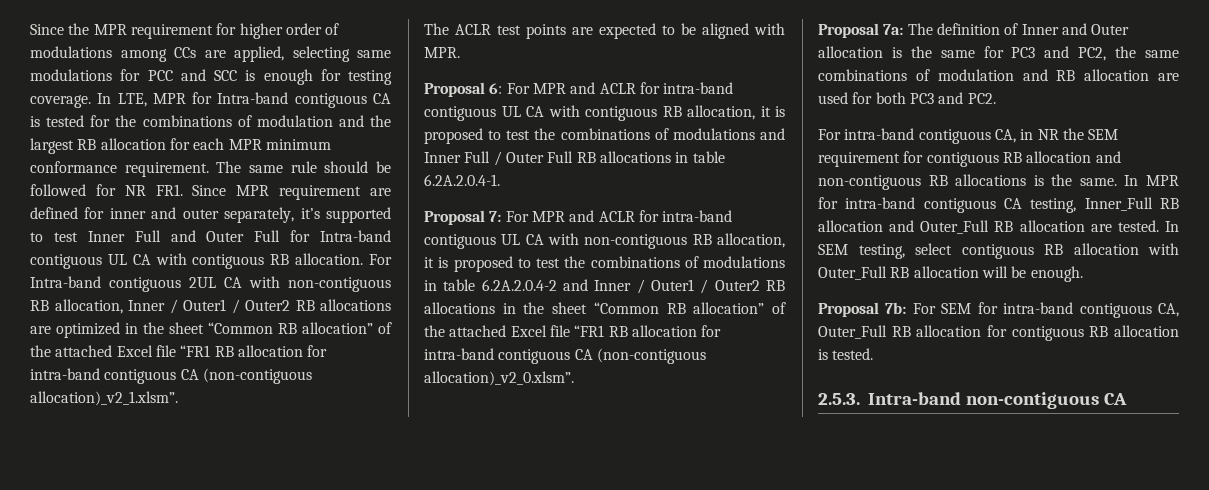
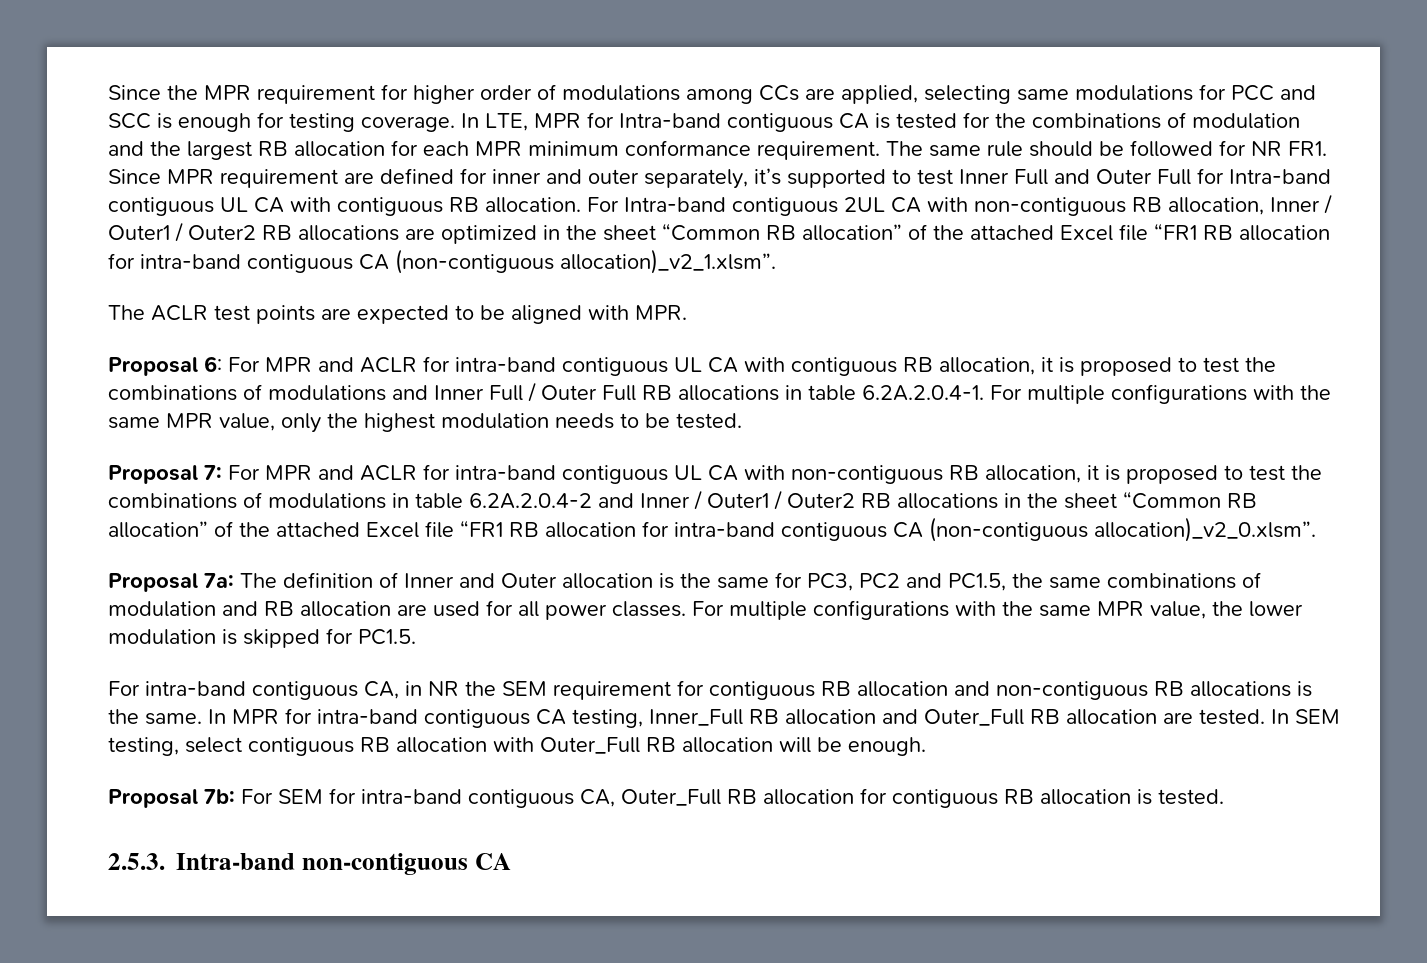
(500, 180) none -> [990,384,1331,404] [108,413,742,433] For multiple configurations with the same MPR value, only the highest modulation needs to be tested.
[1011,46,1107,61] PC3 and PC2, -> [807,573,1006,591] PC3, PC2 and PC1.5,
[875,92,996,104] both PC3 and PC2. -> [518,600,1303,620] [108,628,416,648] all power classes. For multiple configurations with the same MPR value, the lower modulation is skipped for PC1.5.

